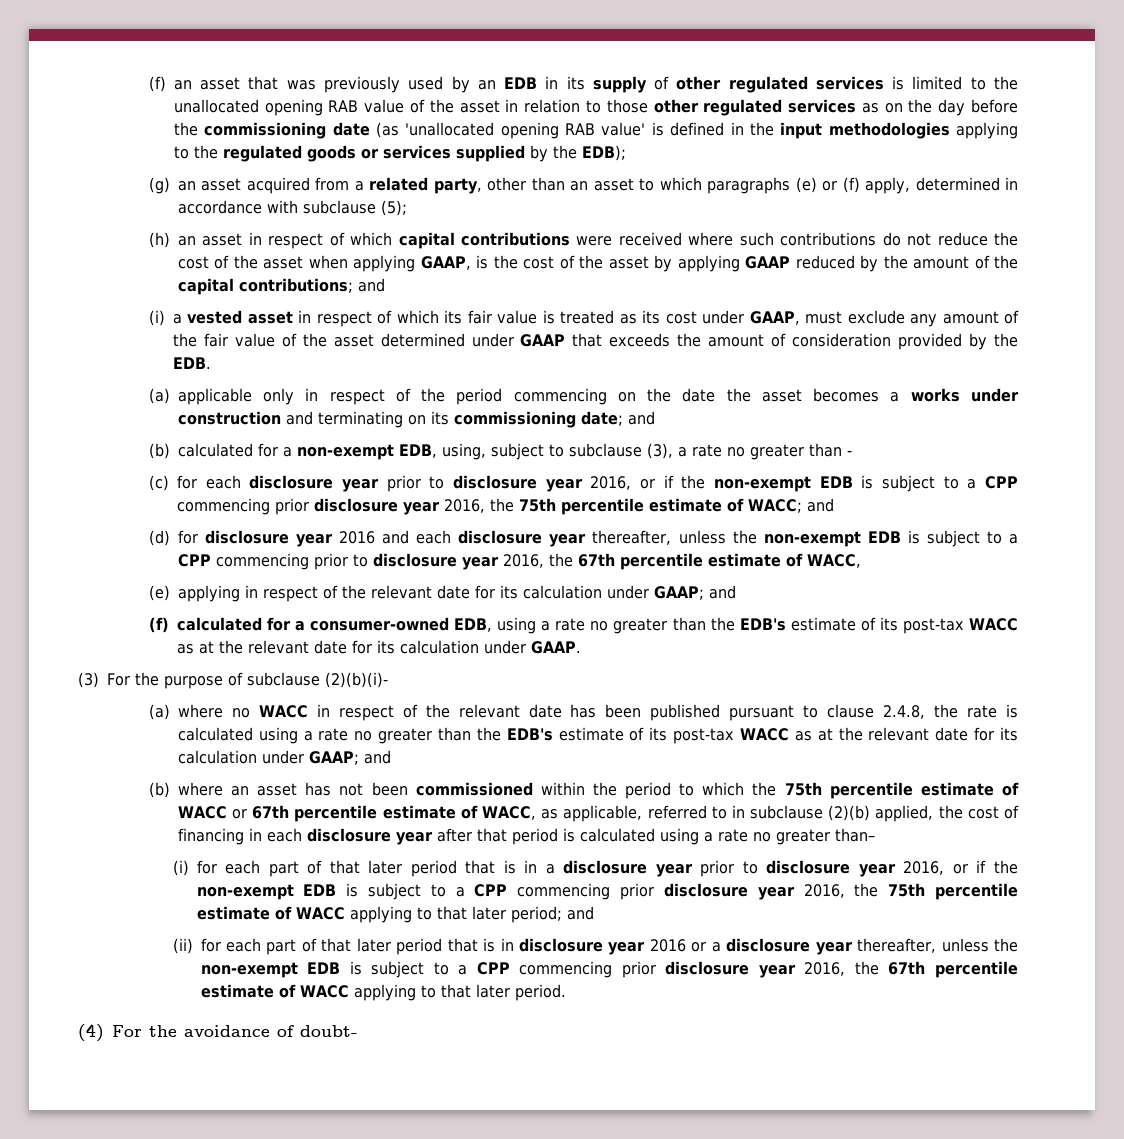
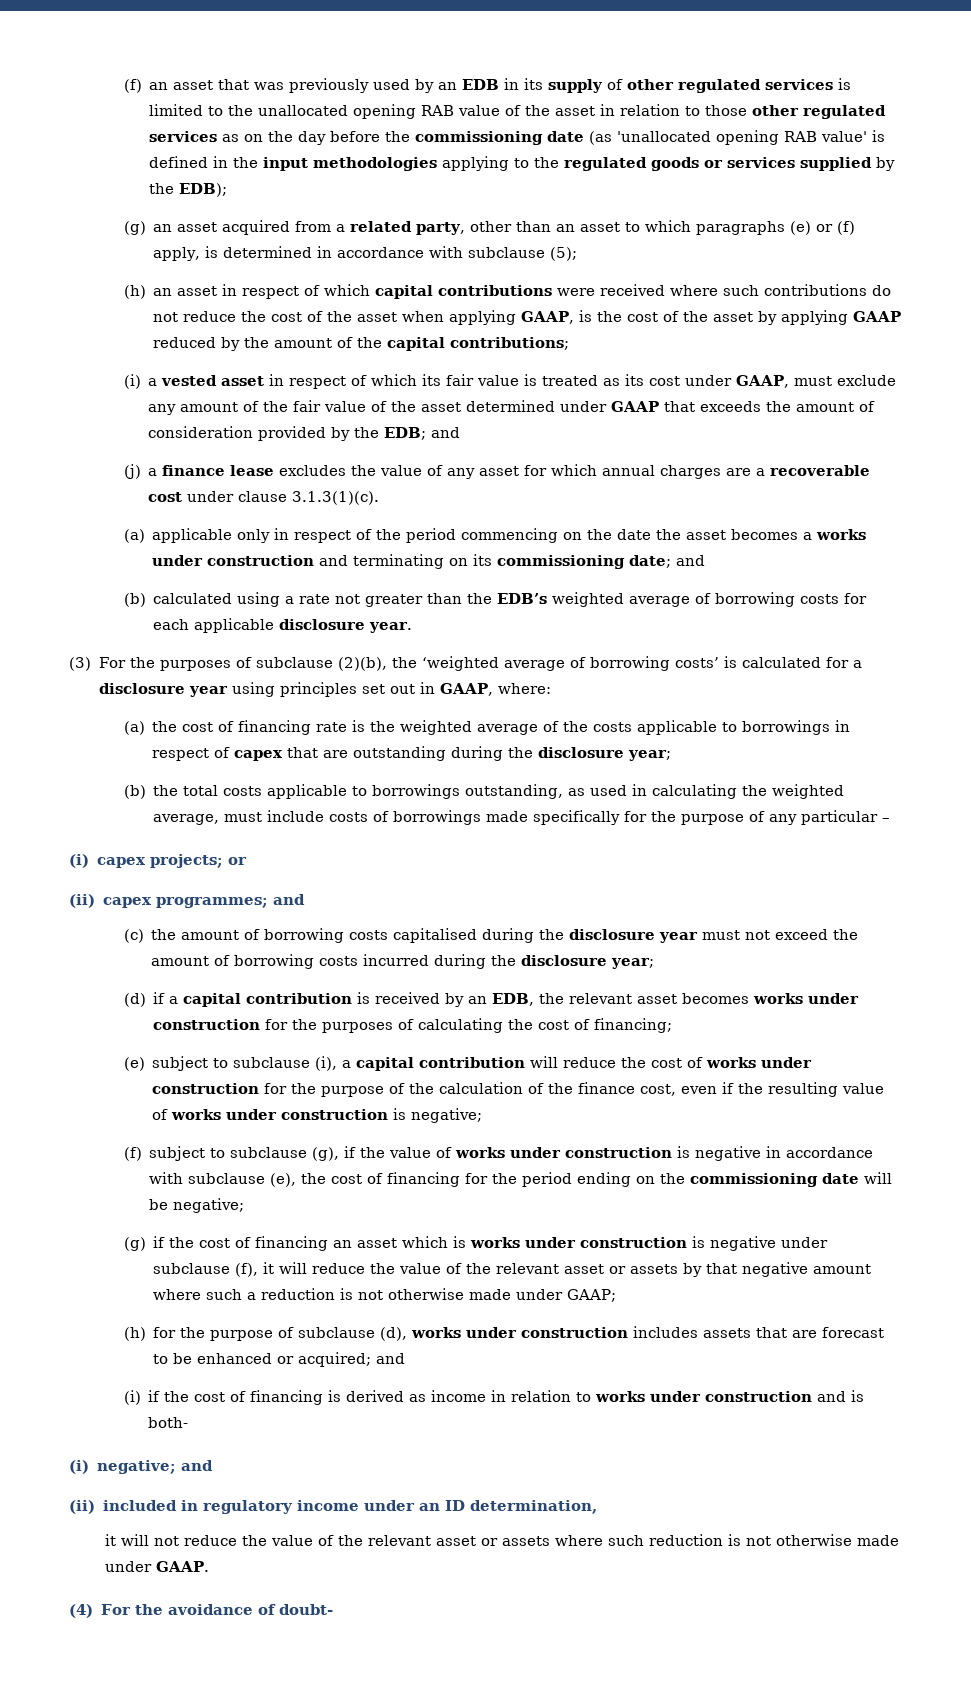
(911, 185) none -> [205,246,219,258] is
[357,278,385,292] and -> (570, 343) none
[172,357,211,369] EDB. -> [384,427,461,440] [123,464,871,479] [148,491,380,505] EDB; and // (j) a finance lease excludes the value of any asset for which annual charges are a recoverable cost under clause 3.1.3(1)(c).
[257,443,852,460] [148,475,1019,492] [176,498,834,515] [148,530,1018,547] [177,553,861,570] [148,585,736,602] [148,617,1019,634] [176,640,581,654] for a non-exempt EDB, using, subject to subclause (3), a rate no greater than - // (c) for each disclosure year prior to disclosure year 2016, or if the non-exempt EDB is subject to a CPP commencing prior disclosure year 2016, the 75th percentile estimate of WACC; and // (d) for disclosure year 2016 and each disclosure year thereafter, unless the non-exempt EDB is subject to a CPP commencing prior to disclosure year 2016, the 67th percentile estimate of WACC, // (e) applying in respect of the relevant date for its calculation under GAAP; and // (f) calculated for a consumer-owned EDB, using a rate no greater than the EDB's estimate of its post-tax WACC as at the relevant date for its calculation under GAAP. -> [237,592,868,607] [153,618,413,633] using a rate not greater than the EDB’s weighted average of borrowing costs for each applicable disclosure year.
[164,672,388,689] [148,704,1018,721] [177,727,1018,744] [177,750,391,765] [148,782,1019,799] [177,805,1020,822] [177,828,875,845] [172,860,1019,877] [196,883,1018,900] [196,906,594,923] [172,938,1019,955] [200,961,1019,978] [200,984,566,1001] purpose of subclause (2)(b)(i)- // (a) where no WACC in respect of the relevant date has been published pursuant to clause 2.4.8, the rate is calculated using a rate no greater than the EDB's estimate of its post-tax WACC as at the relevant date for its calculation under GAAP; and // (b) where an asset has not been commissioned within the period to which the 75th percentile estimate of WACC or 67th percentile estimate of WACC, as applicable, referred to in subclause (2)(b) applied, the cost of financing in each disclosure year after that period is calculated using a rate no greater than– // (i) for each part of that later period that is in a disclosure year prior to disclosure year 2016, or if the non-exempt EDB is subject to a CPP commencing prior disclosure year 2016, the 75th percentile estimate of WACC applying to that later period; and // (ii) for each part of that later period that is in disclosure year 2016 or a disclosure year thereafter, unless the non-exempt EDB is subject to a CPP commencing prior disclosure year 2016, the 67th percentile estimate of WACC applying to that later period. -> [159,656,862,671] [98,682,551,697] [123,720,851,735] [152,746,672,761] [123,784,845,799] [153,810,891,825] [69,854,247,868] [69,894,305,908] [123,928,859,943] [151,954,655,969] [123,992,860,1007] [153,1018,673,1033] [123,1056,813,1071] [152,1082,885,1097] [152,1108,483,1123] [123,1146,874,1161] [149,1172,893,1187] [149,1198,245,1213] [123,1236,829,1251] [153,1262,872,1277] [153,1288,617,1302] [123,1326,885,1341] [153,1352,406,1367] [123,1390,865,1405] [148,1417,189,1428] [69,1460,213,1474] [69,1500,597,1514] [105,1534,900,1546] [105,1561,210,1572] purposes of subclause (2)(b), the ‘weighted average of borrowing costs’ is calculated for a disclosure year using principles set out in GAAP, where: // (a) the cost of financing rate is the weighted average of the costs applicable to borrowings in respect of capex that are outstanding during the disclosure year; // (b) the total costs applicable to borrowings outstanding, as used in calculating the weighted average, must include costs of borrowings made specifically for the purpose of any particular – // (i) capex projects; or // (ii) capex programmes; and // (c) the amount of borrowing costs capitalised during the disclosure year must not exceed the amount of borrowing costs incurred during the disclosure year; // (d) if a capital contribution is received by an EDB, the relevant asset becomes works under construction for the purposes of calculating the cost of financing; // (e) subject to subclause (i), a capital contribution will reduce the cost of works under construction for the purpose of the calculation of the finance cost, even if the resulting value of works under construction is negative; // (f) subject to subclause (g), if the value of works under construction is negative in accordance with subclause (e), the cost of financing for the period ending on the commissioning date will be negative; // (g) if the cost of financing an asset which is works under construction is negative under subclause (f), it will reduce the value of the relevant asset or assets by that negative amount where such a reduction is not otherwise made under GAAP; // (h) for the purpose of subclause (d), works under construction includes assets that are forecast to be enhanced or acquired; and // (i) if the cost of financing is derived as income in relation to works under construction and is both- // (i) negative; and // (ii) included in regulatory income under an ID determination, // it will not reduce the value of the relevant asset or assets where such reduction is not otherwise made under GAAP.

